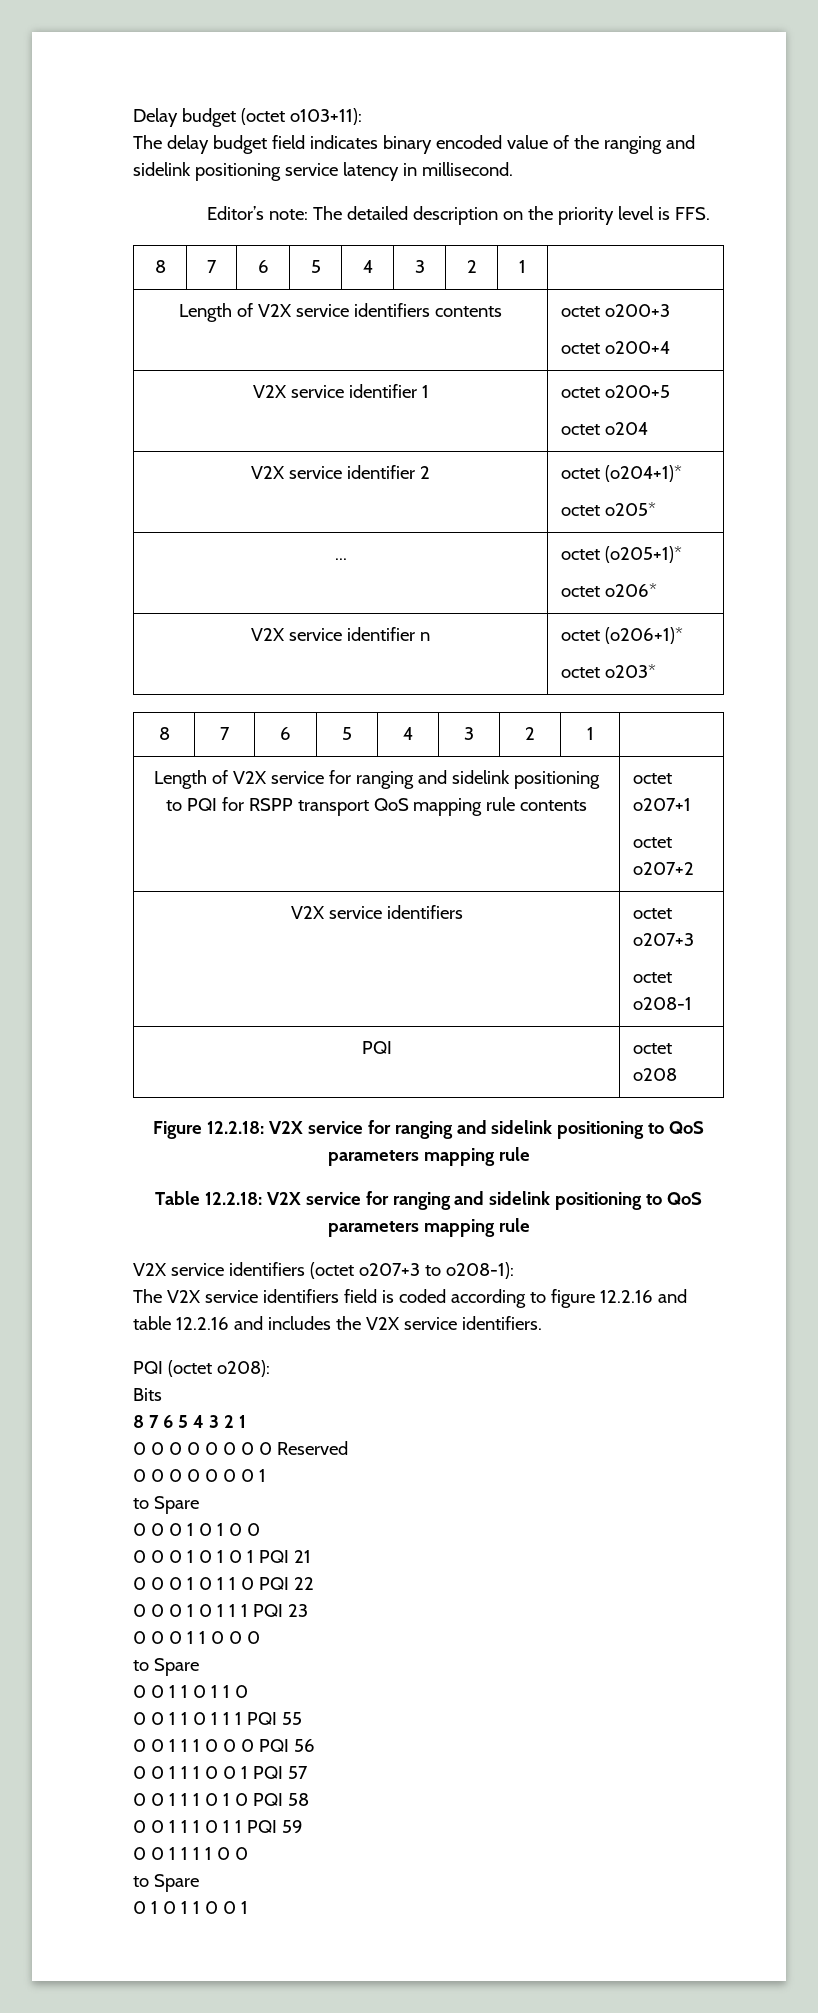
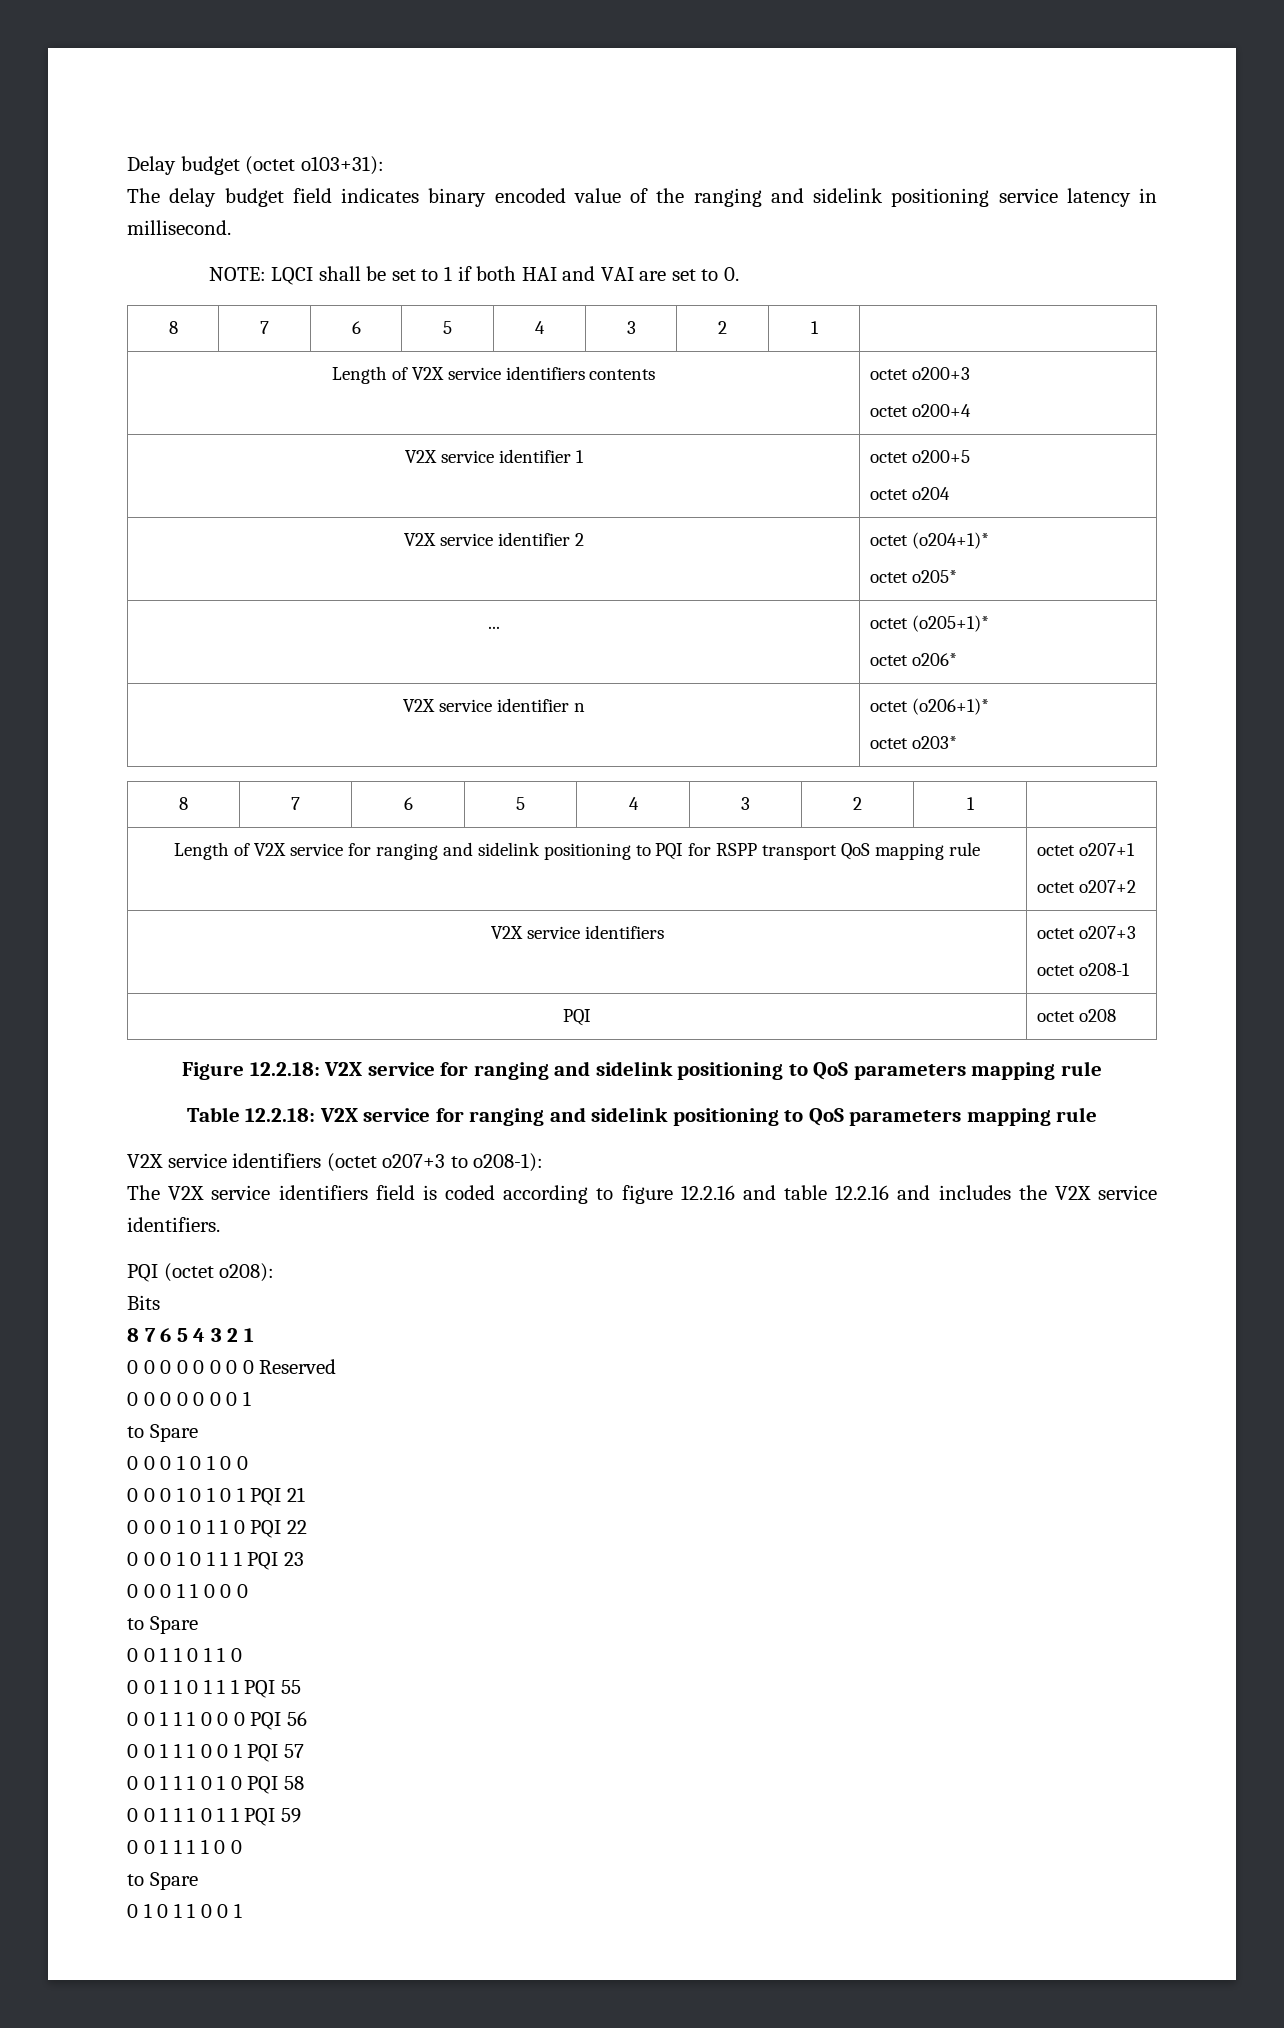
[289,108,362,125] o103+11): -> [300,156,384,175] o103+31):
[206,206,710,225] Editor’s note: The detailed description on the priority level is FFS. -> [208,266,739,285] NOTE: LQCI shall be set to 1 if both HAI and VAI are set to 0.
[520,800,588,811] contents -> (981, 849) none

